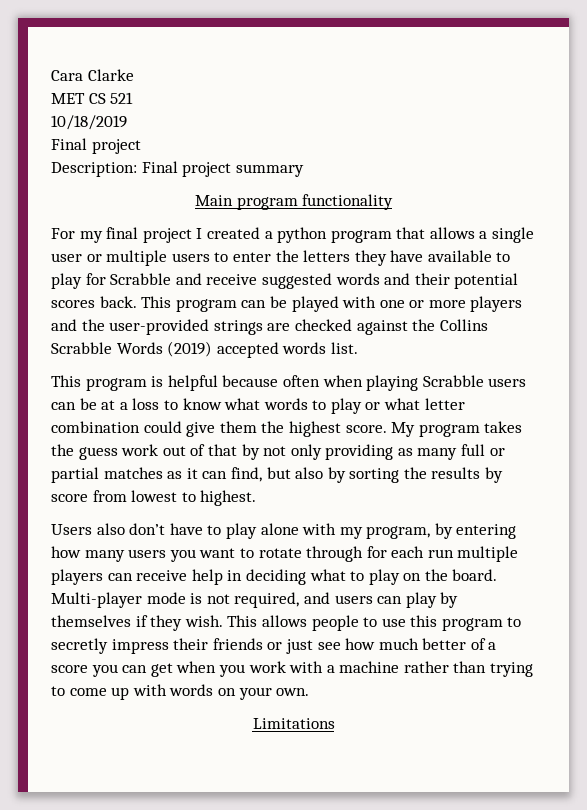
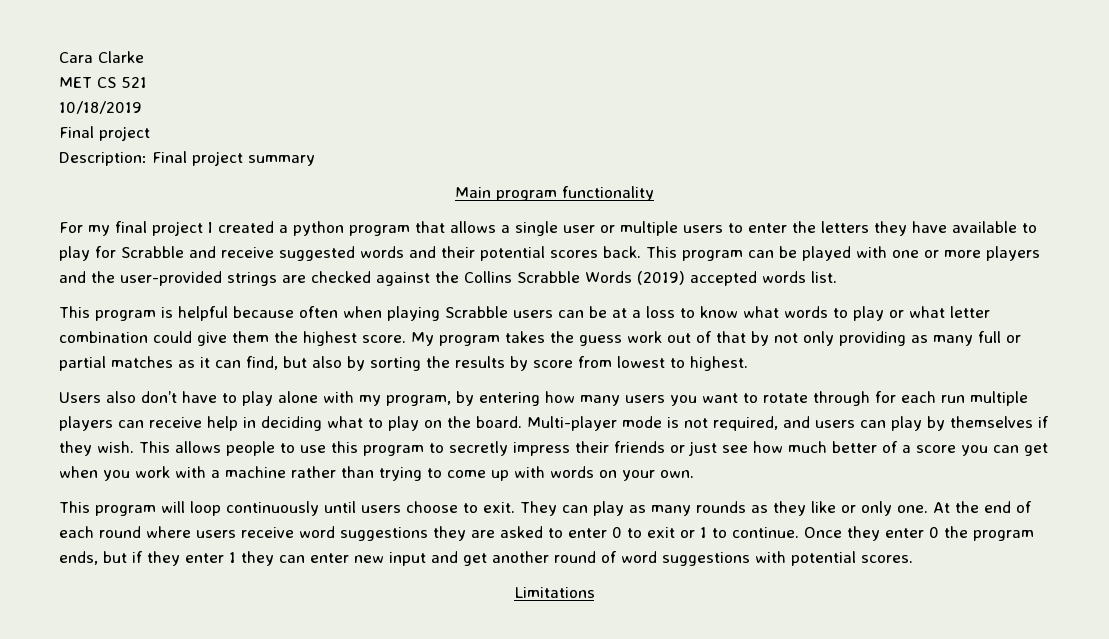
(310, 692) none -> [59,501,1032,516] [59,526,1034,541] [59,551,913,566] // This program will loop continuously until users choose to exit. They can play as many rounds as they like or only one. At the end of each round where users receive word suggestions they are asked to enter 0 to exit or 1 to continue. Once they enter 0 the program ends, but if they enter 1 they can enter new input and get another round of word suggestions with potential scores.

